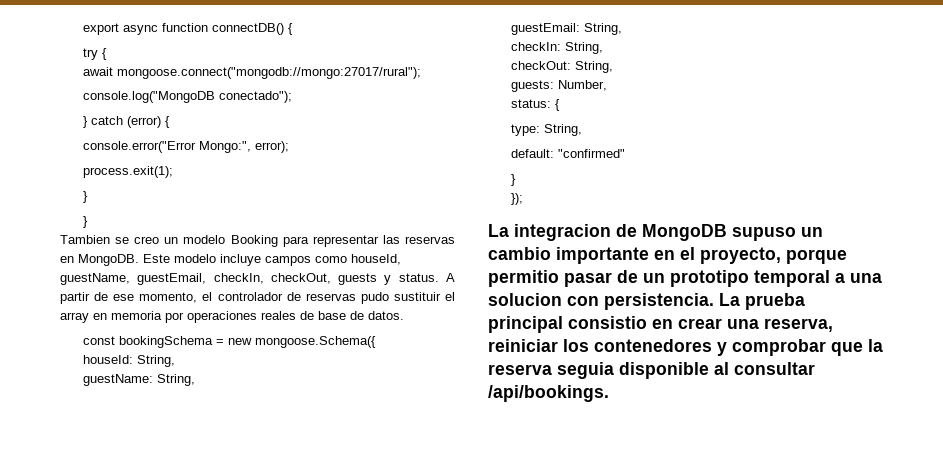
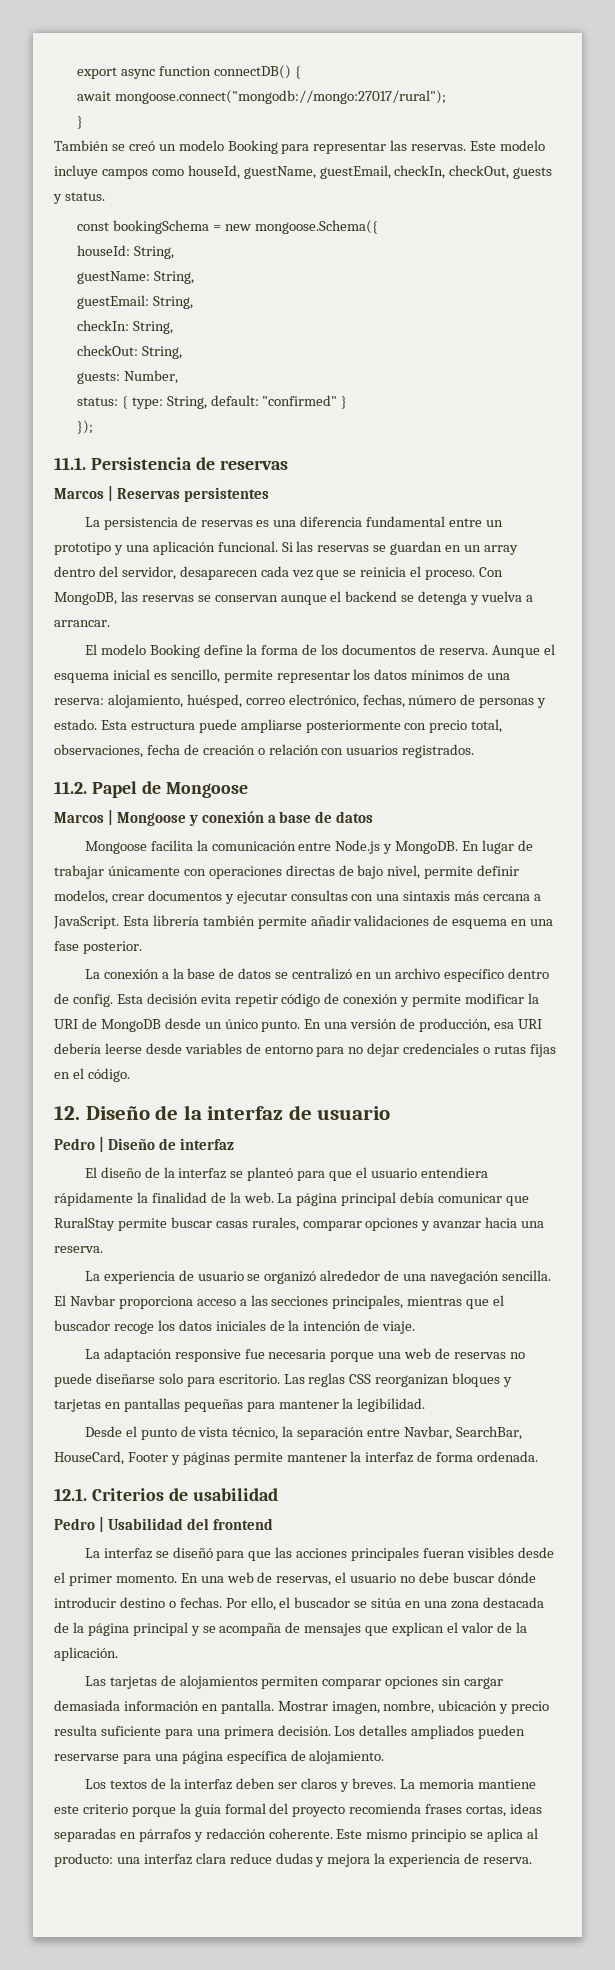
[83,48,108,60] // try { -> (301, 72) none
[83,91,293,103] [83,116,171,128] [83,141,290,153] [83,166,174,178] [83,191,89,203] [83,216,89,228] [60,235,160,244] console.log("MongoDB conectado"); // } catch (error) { // console.error("Error Mongo:", error); // process.exit(1); // } // } // Tambien se creo -> [76,116,83,129] [54,140,155,151] } // También se creó
[405,236,455,244] [60,254,139,266] reservas en MongoDB. -> [411,144,467,151] reservas.
[445,273,455,282] [60,292,456,304] [60,311,404,323] A partir de ese momento, el controlador de reservas pudo sustituir el array en memoria por operaciones reales de base de datos. -> (105, 196) none
(561, 105) // -> (128, 402) none
(583, 130) // -> (207, 402) none
(626, 153) // -> (338, 400) none
[488,224,823,241] [488,247,847,264] [488,270,882,287] [488,293,805,310] [488,316,833,333] [488,339,883,356] [488,362,815,379] [488,385,609,402] La integracion de MongoDB supuso un cambio importante en el proyecto, porque permitio pasar de un prototipo temporal a una solucion con persistencia. La prueba principal consistio en crear una reserva, reiniciar los contenedores y comprobar que la reserva seguia disponible al consultar /api/bookings. -> [54,457,288,470] [54,486,269,502] [84,516,504,530] [54,541,518,555] [54,566,504,580] [54,591,533,605] [54,620,110,627] [84,644,555,658] [54,669,511,683] [54,694,547,708] [54,719,503,733] [54,744,475,758] [54,781,248,798] [54,810,374,826] [84,840,533,854] [54,865,520,879] [54,890,542,904] [53,915,554,929] [54,941,142,954] [84,968,549,982] [54,993,539,1007] [54,1018,542,1032] [54,1043,556,1057] [54,1068,130,1082] [54,1105,391,1120] [54,1137,234,1152] [84,1167,488,1181] [54,1192,530,1206] [54,1217,545,1231] [54,1246,103,1253] [84,1270,551,1284] [54,1295,505,1309] [54,1320,416,1334] [84,1348,525,1362] [54,1373,513,1387] [54,1398,426,1412] [84,1426,522,1440] [54,1451,539,1465] [54,1488,278,1501] [54,1517,273,1532] [84,1547,554,1561] [54,1572,536,1586] [54,1597,544,1611] [54,1622,527,1636] [54,1647,118,1661] [84,1675,504,1689] [54,1700,550,1714] [54,1725,526,1739] [54,1750,385,1764] [84,1778,536,1792] [54,1803,543,1817] [54,1828,539,1842] [54,1853,533,1867] 11.1. Persistencia de reservas // Marcos | Reservas persistentes // La persistencia de reservas es una diferencia fundamental entre un prototipo y una aplicación funcional. Si las reservas se guardan en un array dentro del servidor, desaparecen cada vez que se reinicia el proceso. Con MongoDB, las reservas se conservan aunque el backend se detenga y vuelva a arrancar. // El modelo Booking define la forma de los documentos de reserva. Aunque el esquema inicial es sencillo, permite representar los datos mínimos de una reserva: alojamiento, huésped, correo electrónico, fechas, número de personas y estado. Esta estructura puede ampliarse posteriormente con precio total, observaciones, fecha de creación o relación con usuarios registrados. // 11.2. Papel de Mongoose // Marcos | Mongoose y conexión a base de datos // Mongoose facilita la comunicación entre Node.js y MongoDB. En lugar de trabajar únicamente con operaciones directas de bajo nivel, permite definir modelos, crear documentos y ejecutar consultas con una sintaxis más cercana a JavaScript. Esta librería también permite añadir validaciones de esquema en una fase posterior. // La conexión a la base de datos se centralizó en un archivo específico dentro de config. Esta decisión evita repetir código de conexión y permite modificar la URI de MongoDB desde un único punto. En una versión de producción, esa URI debería leerse desde variables de entorno para no dejar credenciales o rutas fijas en el código. // 12. Diseño de la interfaz de usuario // Pedro | Diseño de interfaz // El diseño de la interfaz se planteó para que el usuario entendiera rápidamente la finalidad de la web. La página principal debía comunicar que RuralStay permite buscar casas rurales, comparar opciones y avanzar hacia una reserva. // La experiencia de usuario se organizó alrededor de una navegación sencilla. El Navbar proporciona acceso a las secciones principales, mientras que el buscador recoge los datos iniciales de la intención de viaje. // La adaptación responsive fue necesaria porque una web de reservas no puede diseñarse solo para escritorio. Las reglas CSS reorganizan bloques y tarjetas en pantallas pequeñas para mantener la legibilidad. // Desde el punto de vista técnico, la separación entre Navbar, SearchBar, HouseCard, Footer y páginas permite mantener la interfaz de forma ordenada. // 12.1. Criterios de usabilidad // Pedro | Usabilidad del frontend // La interfaz se diseñó para que las acciones principales fueran visibles desde el primer momento. En una web de reservas, el usuario no debe buscar dónde introducir destino o fechas. Por ello, el buscador se sitúa en una zona destacada de la página principal y se acompaña de mensajes que explican el valor de la aplicación. // Las tarjetas de alojamientos permiten comparar opciones sin cargar demasiada información en pantalla. Mostrar imagen, nombre, ubicación y precio resulta suficiente para una primera decisión. Los detalles ampliados pueden reservarse para una página específica de alojamiento. // Los textos de la interfaz deben ser claros y breves. La memoria mantiene este criterio porque la guía formal del proyecto recomienda frases cortas, ideas separadas en párrafos y redacción coherente. Este mismo principio se aplica al producto: una interfaz clara reduce dudas y mejora la experiencia de reserva.

